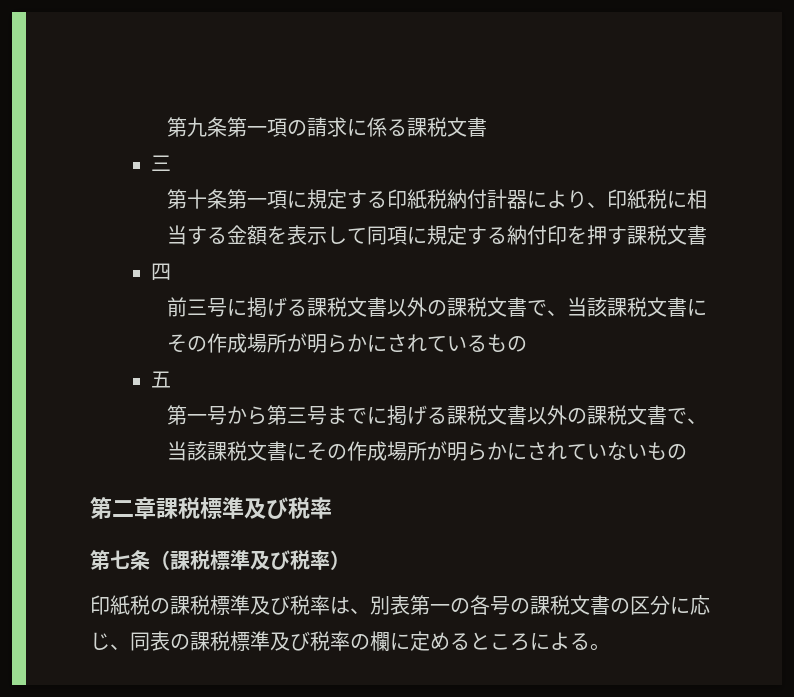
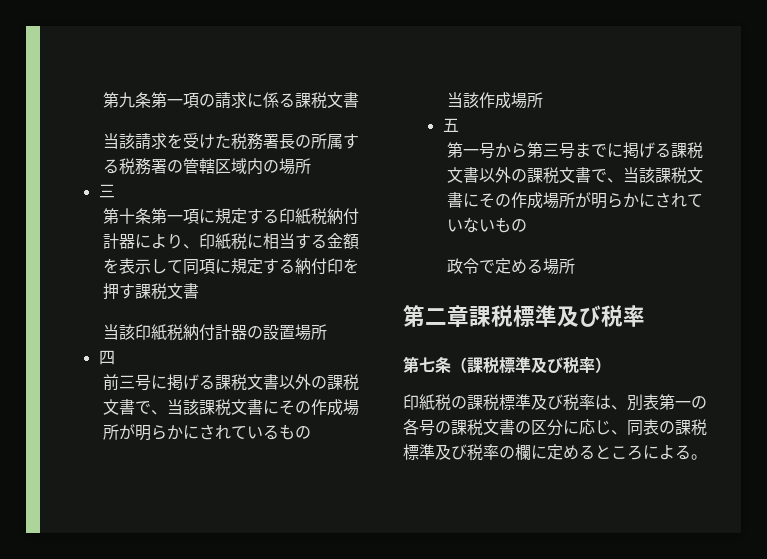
(488, 127) none -> [103,133,360,150] [103,158,312,175] // 当該請求を受けた税務署長の所属する税務署の管轄区域内の場所
(708, 235) none -> [103,324,328,341] // 当該印紙税納付計器の設置場所
(528, 344) none -> [447,92,544,109] // 当該作成場所
(688, 452) none -> [447,258,576,275] // 政令で定める場所

